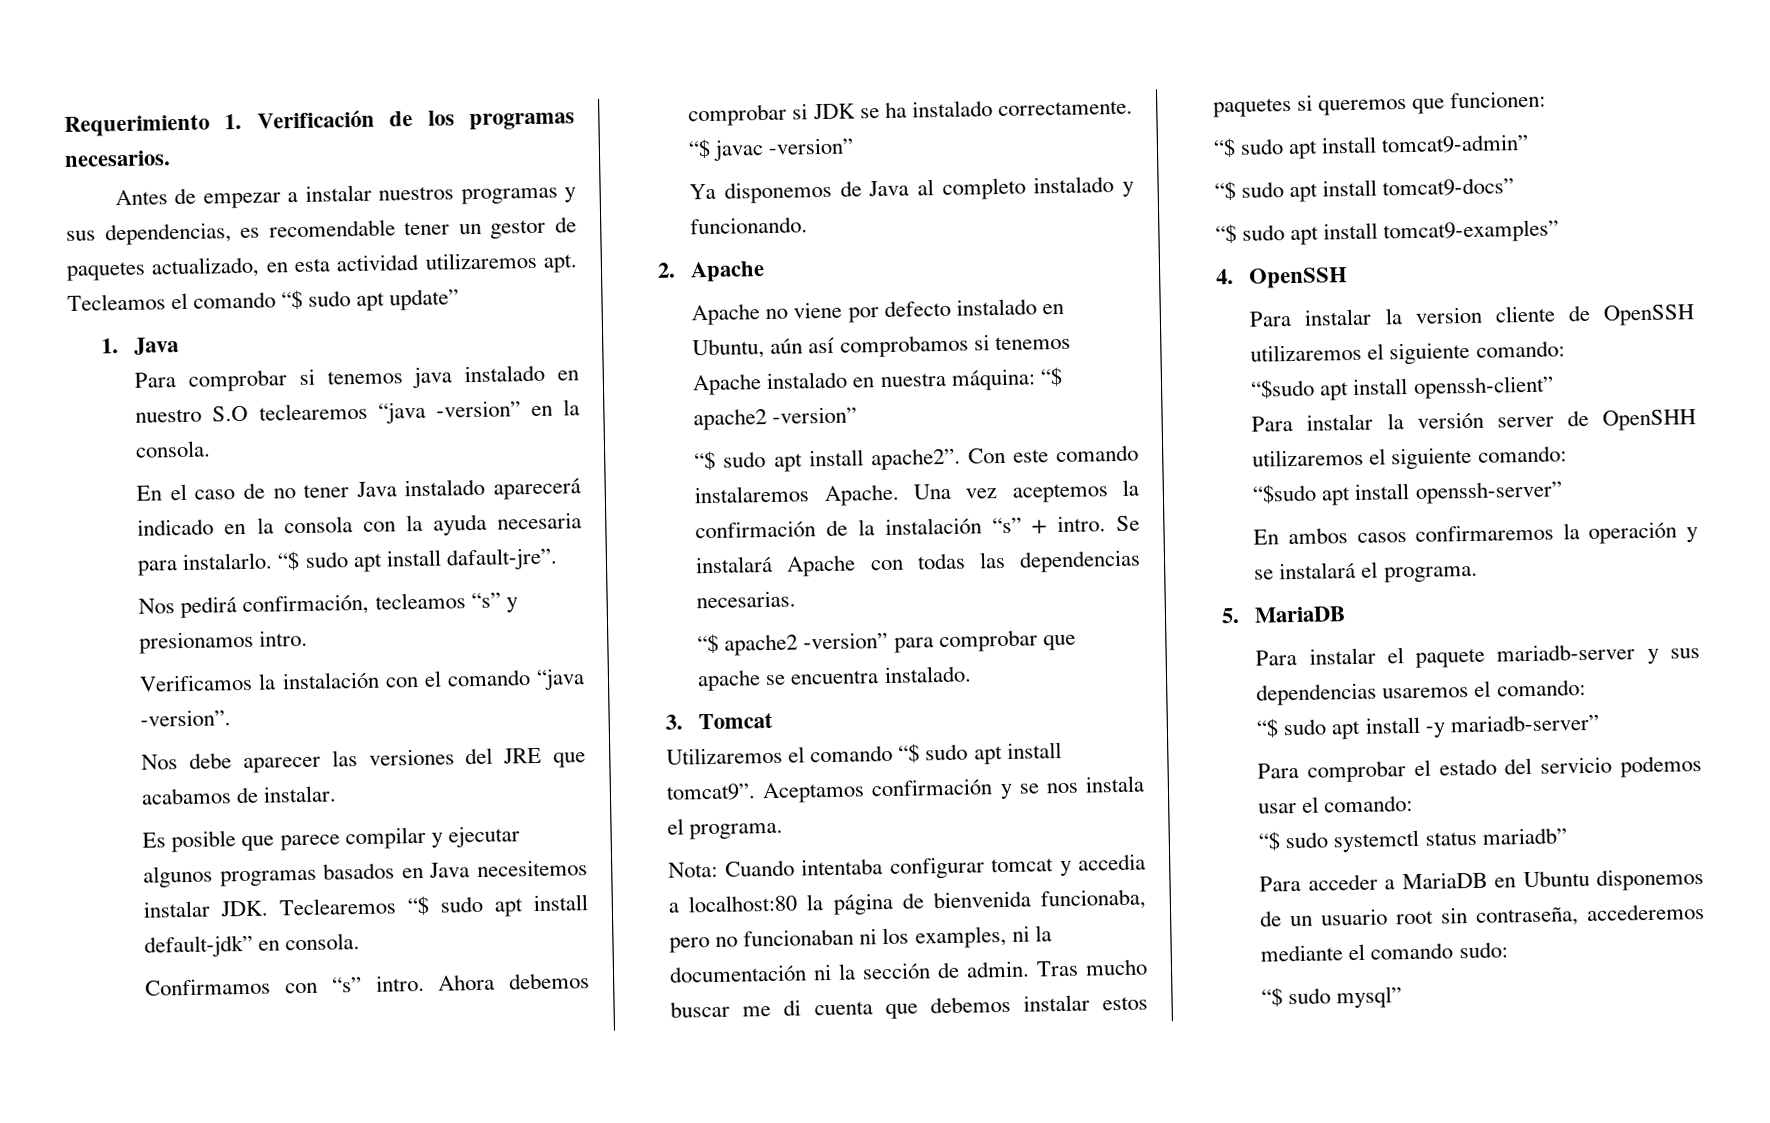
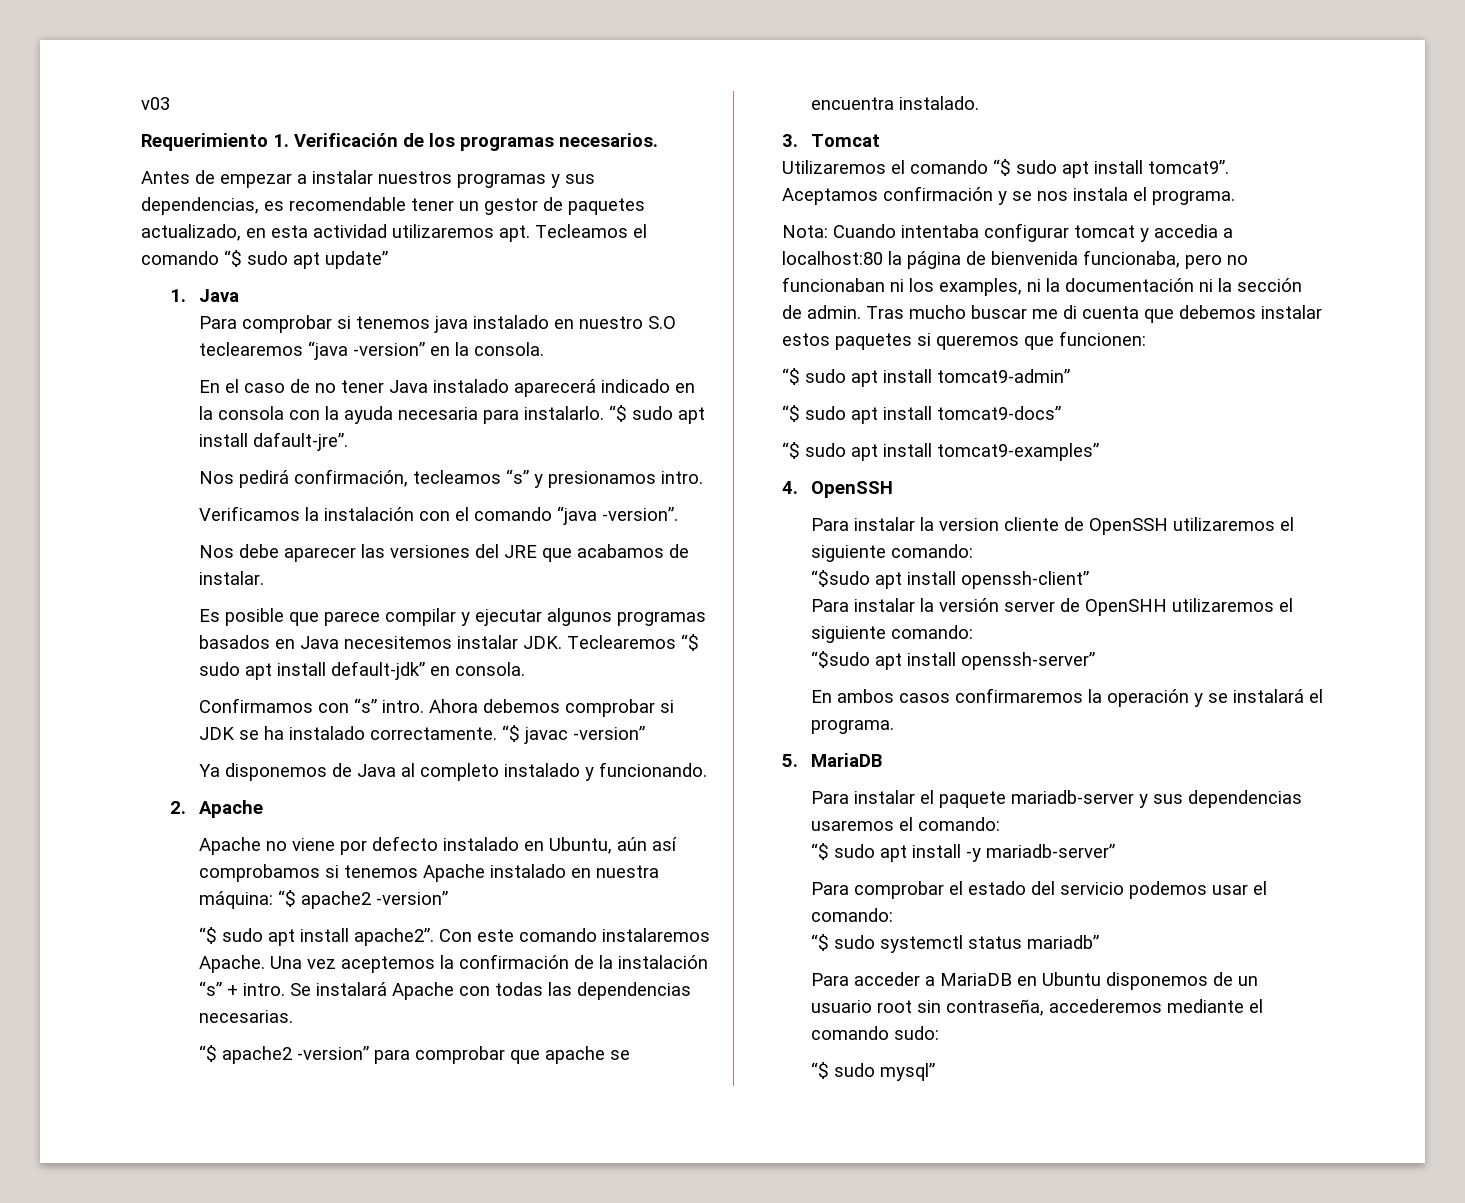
(64, 125) none -> [141,97,170,110] v03 //

